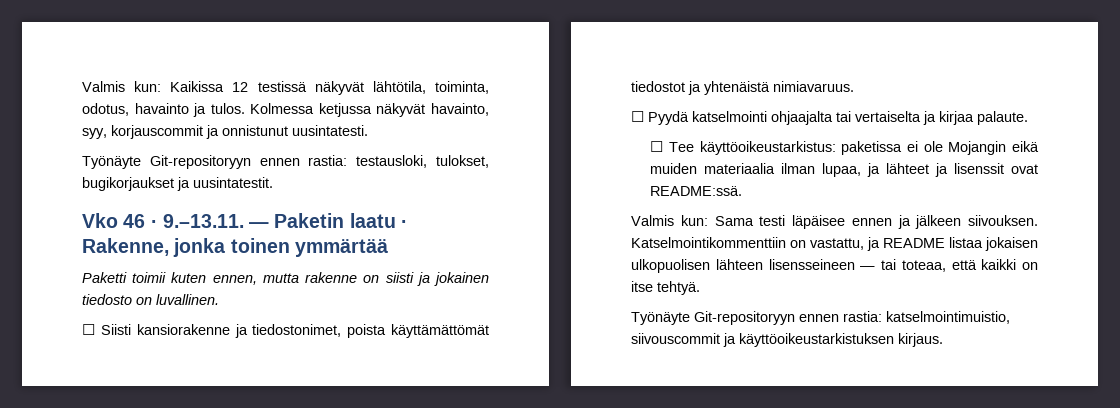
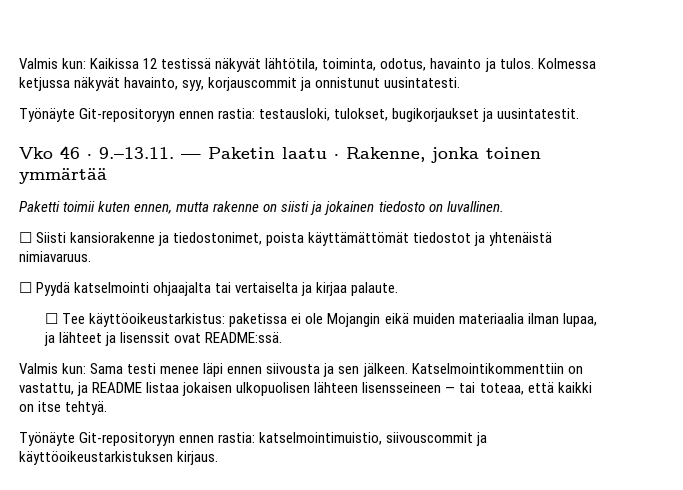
[792,215,1038,229] läpäisee ennen ja jälkeen siivouksen. -> [160,363,408,377] menee läpi ennen siivousta ja sen jälkeen.

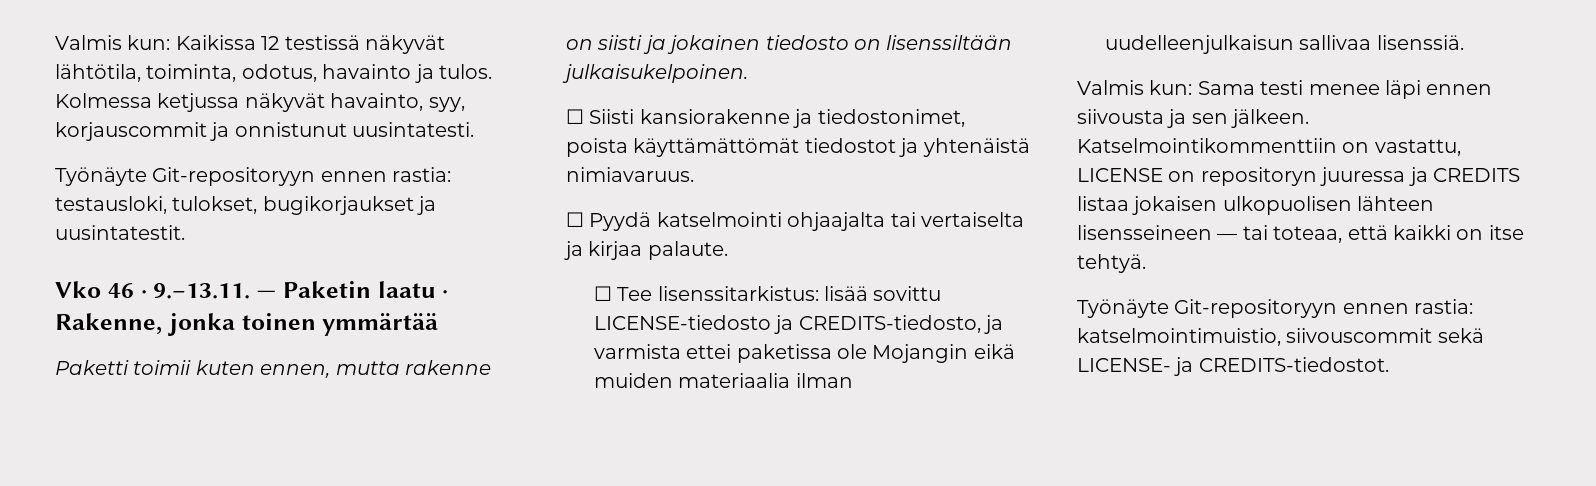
[446,201,504,212] luvallinen. -> [886,35,1013,50] [562,64,748,83] lisenssiltään julkaisukelpoinen.
[89,313,302,327] käyttöoikeustarkistus: paketissa ei -> [657,286,942,301] [593,315,1003,334] [593,344,832,363] lisenssitarkistus: lisää sovittu LICENSE-tiedosto ja CREDITS-tiedosto, ja varmista ettei paketissa
[562,313,597,327] [44,332,283,346] lupaa, ja lähteet ja lisenssit ovat README:ssä. -> [1104,35,1464,54] uudelleenjulkaisun sallivaa lisenssiä.
[77,382,143,396] ja README -> [1077,167,1520,186] LICENSE on repositoryn juuressa ja CREDITS
[476,432,488,446] [19,451,219,465] ja käyttöoikeustarkistuksen kirjaus. -> [1437,328,1484,343] [1077,357,1389,376] sekä LICENSE- ja CREDITS-tiedostot.

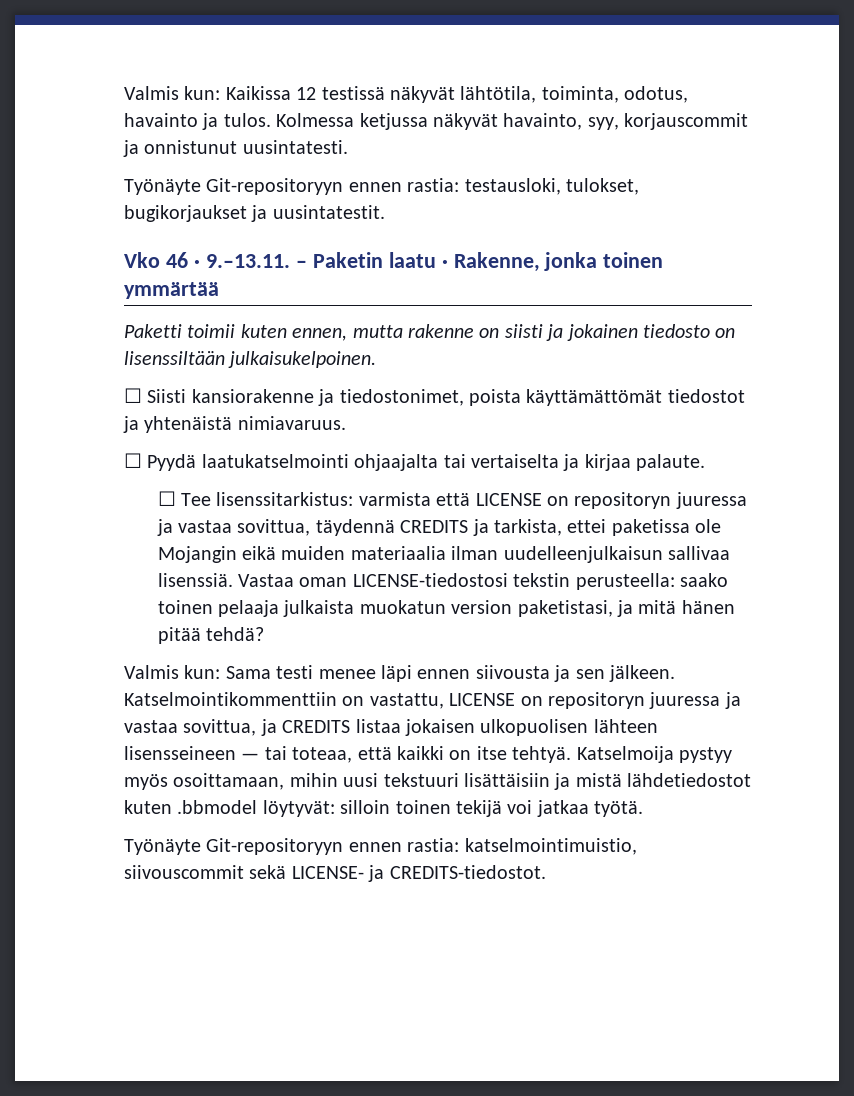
[257,290,276,298] — -> [295,260,307,268] –
[656,212,782,227] katselmointi -> [201,454,349,468] laatukatselmointi
[823,286,942,301] [593,315,1003,334] [593,344,681,359] lisää sovittu LICENSE-tiedosto ja CREDITS-tiedosto, ja varmista -> [358,492,747,509] [156,519,562,536] varmista että LICENSE on repositoryn juuressa ja vastaa sovittua, täydennä CREDITS ja tarkista,
(1464, 42) none -> [237,573,728,590] [157,600,735,617] [157,627,264,644] Vastaa oman LICENSE-tiedostosi tekstin perusteella: saako toinen pelaaja julkaista muokatun version paketistasi, ja mitä hänen pitää tehdä?
(1428, 176) none -> [124,719,277,736] vastaa sovittua, ja
(1146, 263) none -> [576,746,732,763] [124,773,752,790] [124,800,644,817] Katselmoija pystyy myös osoittamaan, mihin uusi tekstuuri lisättäisiin ja mistä lähdetiedostot kuten .bbmodel löytyvät: silloin toinen tekijä voi jatkaa työtä.

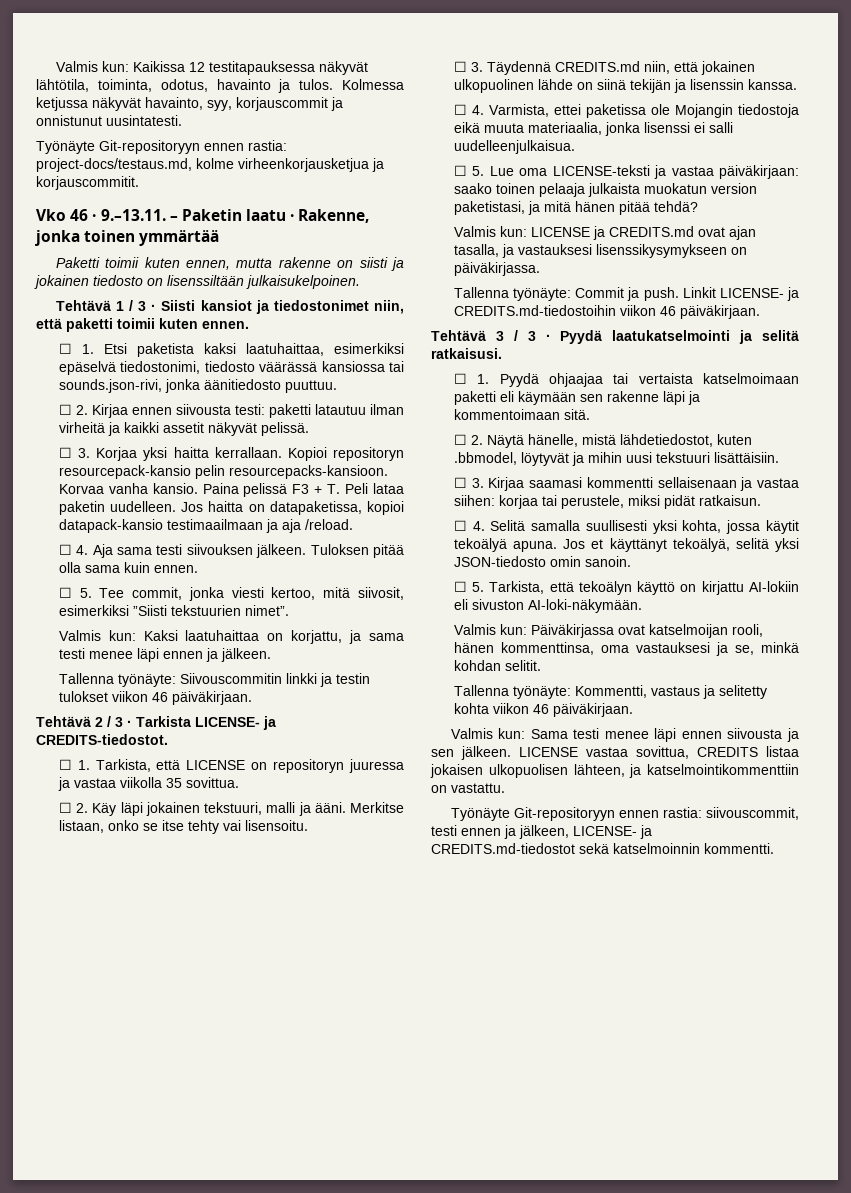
[321,86,385,100] testissä -> [208,61,315,75] testitapauksessa
[464,178,639,195] [124,205,385,222] testausloki, tulokset, bugikorjaukset ja uusintatestit. -> [36,158,384,172] [36,176,139,190] project-docs/testaus.md, kolme virheenkorjausketjua ja korjauscommitit.
[124,388,745,406] [123,416,346,433] [124,453,706,471] [157,491,431,506] ☐ Siisti kansiorakenne ja tiedostonimet, poista käyttämättömät tiedostot ja yhtenäistä nimiavaruus. // ☐ Pyydä laatukatselmointi ohjaajalta tai vertaiselta ja kirjaa palaute. // ☐ Tee lisenssitarkistus: varmista -> [55,300,405,314] [36,318,249,332] [58,343,404,357] [58,361,404,375] [58,379,337,393] [58,404,404,418] [58,422,309,436] [58,447,404,461] [58,465,388,479] [58,483,405,497] [58,501,404,515] [58,519,353,533] [58,544,404,558] [58,562,198,573] [58,587,404,601] [58,605,289,616] [58,630,404,644] [58,648,271,662] [58,673,370,687] [58,691,252,705] [36,716,276,730] [36,734,168,745] [58,759,151,772] Tehtävä 1 / 3 · Siisti kansiot ja tiedostonimet niin, että paketti toimii kuten ennen. // ☐ 1. Etsi paketista kaksi laatuhaittaa, esimerkiksi epäselvä tiedostonimi, tiedosto väärässä kansiossa tai sounds.json-rivi, jonka äänitiedosto puuttuu. // ☐ 2. Kirjaa ennen siivousta testi: paketti latautuu ilman virheitä ja kaikki assetit näkyvät pelissä. // ☐ 3. Korjaa yksi haitta kerrallaan. Kopioi repositoryn resourcepack-kansio pelin resourcepacks-kansioon. Korvaa vanha kansio. Paina pelissä F3 + T. Peli lataa paketin uudelleen. Jos haitta on datapaketissa, kopioi datapack-kansio testimaailmaan ja aja /reload. // ☐ 4. Aja sama testi siivouksen jälkeen. Tuloksen pitää olla sama kuin ennen. // ☐ 5. Tee commit, jonka viesti kertoo, mitä siivosit, esimerkiksi ”Siisti tekstuurien nimet”. // Valmis kun: Kaksi laatuhaittaa on korjattu, ja sama testi menee läpi ennen ja jälkeen. // Tallenna työnäyte: Siivouscommitin linkki ja testin tulokset viikon 46 päiväkirjaan. // Tehtävä 2 / 3 · Tarkista LICENSE- ja CREDITS-tiedostot. // ☐ 1. Tarkista,
[237,519,722,536] [157,546,730,563] [157,573,675,590] sovittua, täydennä CREDITS ja tarkista, ettei paketissa ole Mojangin eikä muiden materiaalia ilman uudelleenjulkaisun sallivaa lisenssiä. Vastaa oman LICENSE-tiedostosi tekstin perusteella: -> [119,777,239,788] [58,802,404,816] [58,820,308,834] [453,61,755,75] [453,79,797,93] [453,104,799,118] [453,122,733,136] [453,140,575,154] [453,165,799,179] viikolla 35 sovittua. // ☐ 2. Käy läpi jokainen tekstuuri, malli ja ääni. Merkitse listaan, onko se itse tehty vai lisensoitu. // ☐ 3. Täydennä CREDITS.md niin, että jokainen ulkopuolinen lähde on siinä tekijän ja lisenssin kanssa. // ☐ 4. Varmista, ettei paketissa ole Mojangin tiedostoja eikä muuta materiaalia, jonka lisenssi ei salli uudelleenjulkaisua. // ☐ 5. Lue oma LICENSE-teksti ja vastaa päiväkirjaan:
(264, 634) none -> [453,226,756,240] [453,244,747,258] [453,262,540,276] [453,287,799,301] [453,305,760,319] [431,330,799,344] [431,348,502,359] [453,373,799,387] [453,391,700,405] [453,409,590,420] [453,434,752,448] [453,452,779,466] [453,477,799,491] [453,495,761,509] [453,520,799,534] [453,538,799,552] [453,556,631,567] [453,581,799,595] [453,599,642,613] [453,624,763,638] [453,642,799,656] [453,660,541,671] [453,685,767,699] [453,703,633,717] // Valmis kun: LICENSE ja CREDITS.md ovat ajan tasalla, ja vastauksesi lisenssikysymykseen on päiväkirjassa. // Tallenna työnäyte: Commit ja push. Linkit LICENSE- ja CREDITS.md-tiedostoihin viikon 46 päiväkirjaan. // Tehtävä 3 / 3 · Pyydä laatukatselmointi ja selitä ratkaisusi. // ☐ 1. Pyydä ohjaajaa tai vertaista katselmoimaan paketti eli käymään sen rakenne läpi ja kommentoimaan sitä. // ☐ 2. Näytä hänelle, mistä lähdetiedostot, kuten .bbmodel, löytyvät ja mihin uusi tekstuuri lisättäisiin. // ☐ 3. Kirjaa saamasi kommentti sellaisenaan ja vastaa siihen: korjaa tai perustele, miksi pidät ratkaisun. // ☐ 4. Selitä samalla suullisesti yksi kohta, jossa käytit tekoälyä apuna. Jos et käyttänyt tekoälyä, selitä yksi JSON-tiedosto omin sanoin. // ☐ 5. Tarkista, että tekoälyn käyttö on kirjattu AI-lokiin eli sivuston AI-loki-näkymään. // Valmis kun: Päiväkirjassa ovat katselmoijan rooli, hänen kommenttinsa, oma vastauksesi ja se, minkä kohdan selitit. // Tallenna työnäyte: Kommentti, vastaus ja selitetty kohta viikon 46 päiväkirjaan.
[124,692,741,709] [124,719,277,736] Katselmointikommenttiin on vastattu, LICENSE on repositoryn juuressa ja vastaa sovittua, ja -> [519,746,689,759] LICENSE vastaa sovittua,
[593,719,658,733] [124,746,732,763] [124,773,752,790] [124,800,644,817] [124,838,637,855] [124,865,546,882] lähteen lisensseineen — tai toteaa, että kaikki on itse tehtyä. Katselmoija pystyy myös osoittamaan, mihin uusi tekstuuri lisättäisiin ja mistä lähdetiedostot kuten .bbmodel löytyvät: silloin toinen tekijä voi jatkaa työtä. // Työnäyte Git-repositoryyn ennen rastia: katselmointimuistio, siivouscommit sekä LICENSE- ja CREDITS-tiedostot. -> [573,764,799,778] [431,783,505,793] [450,807,799,821] [431,825,652,839] [431,843,774,854] lähteen, ja katselmointikommenttiin on vastattu. // Työnäyte Git-repositoryyn ennen rastia: siivouscommit, testi ennen ja jälkeen, LICENSE- ja CREDITS.md-tiedostot sekä katselmoinnin kommentti.

